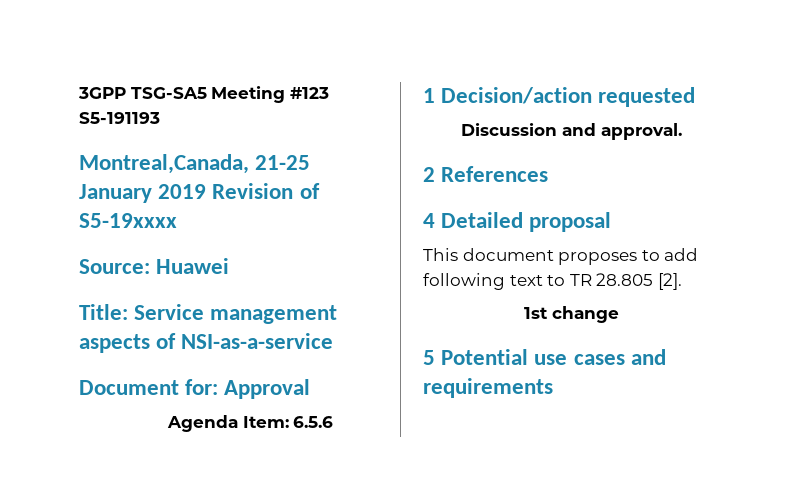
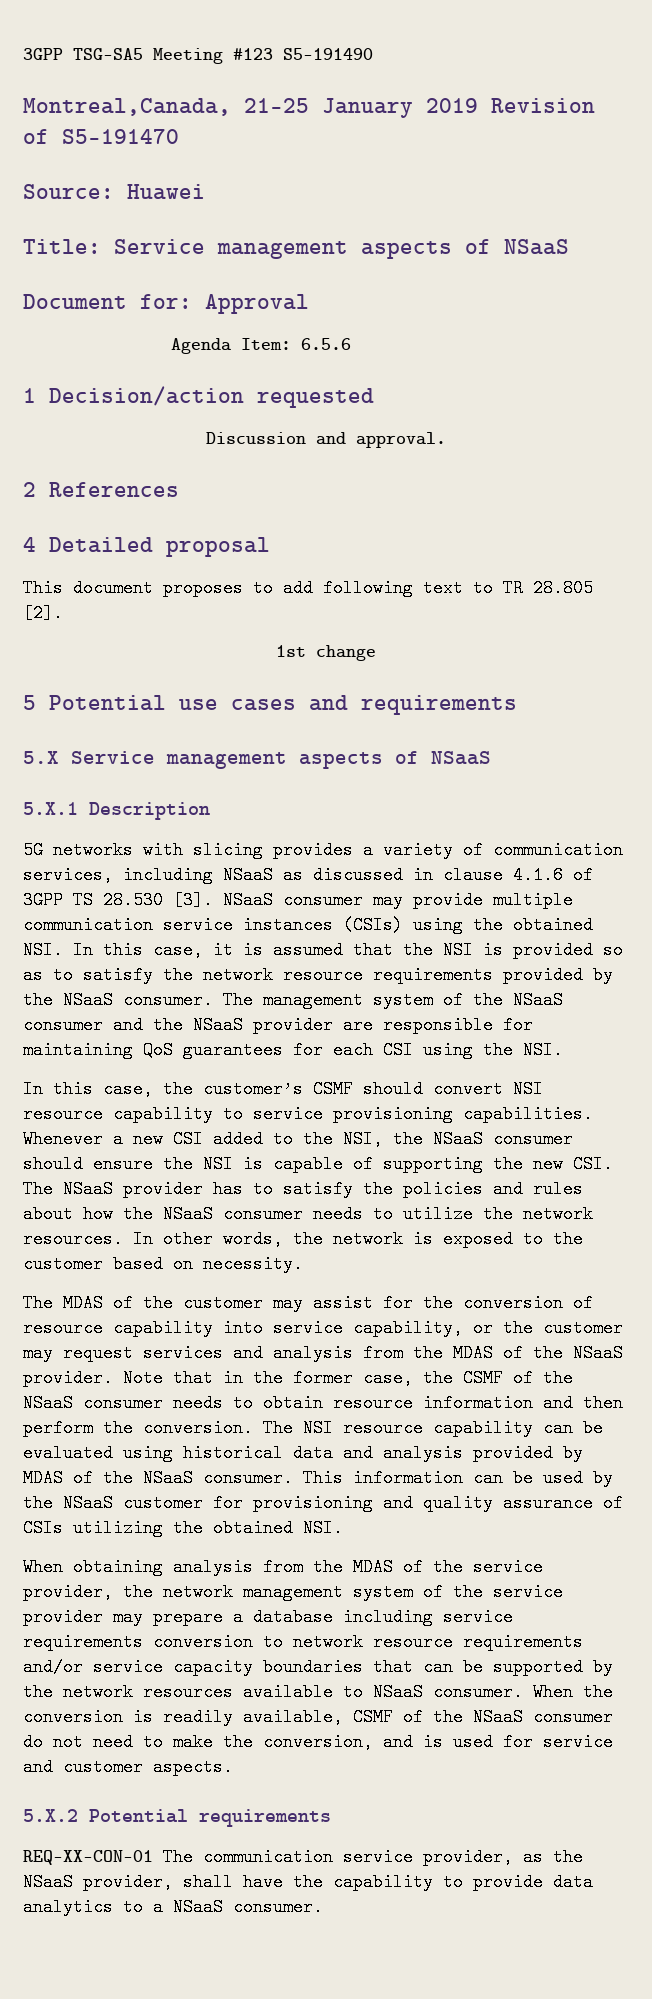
[79,112,160,124] S5-191193 -> [283,48,373,60] S5-191490
[79,213,177,228] S5-19xxxx -> [62,129,179,144] S5-191470
[181,333,334,349] NSI-as-a-service -> [504,239,569,255] NSaaS
(553, 388) none -> [23,751,491,769] [23,802,210,820] [23,841,623,859] [23,866,593,884] [23,891,573,909] [23,916,593,934] [23,941,623,959] [23,966,613,984] [23,991,563,1009] [23,1016,533,1034] [23,1041,563,1059] [23,1080,543,1098] [23,1105,593,1123] [23,1130,573,1148] [23,1155,613,1173] [23,1180,583,1198] [23,1205,593,1223] [23,1230,583,1248] [23,1255,303,1273] [23,1294,593,1312] [23,1319,623,1337] [23,1344,623,1362] [23,1369,573,1387] [23,1394,623,1412] [23,1419,603,1437] [23,1444,583,1462] [23,1469,613,1487] [23,1494,623,1512] [23,1519,343,1537] [23,1558,543,1576] [23,1583,563,1601] [23,1608,513,1626] [23,1633,583,1651] [23,1658,613,1676] [23,1683,613,1701] [23,1708,613,1726] [23,1733,613,1751] [23,1758,233,1776] [23,1809,331,1827] [23,1848,583,1866] [23,1873,593,1891] [23,1898,323,1916] // 5.X Service management aspects of NSaaS // 5.X.1 Description // 5G networks with slicing provides a variety of communication services, including NSaaS as discussed in clause 4.1.6 of 3GPP TS 28.530 [3]. NSaaS consumer may provide multiple communication service instances (CSIs) using the obtained NSI. In this case, it is assumed that the NSI is provided so as to satisfy the network resource requirements provided by the NSaaS consumer. The management system of the NSaaS consumer and the NSaaS provider are responsible for maintaining QoS guarantees for each CSI using the NSI. // In this case, the customer’s CSMF should convert NSI resource capability to service provisioning capabilities. Whenever a new CSI added to the NSI, the NSaaS consumer should ensure the NSI is capable of supporting the new CSI. The NSaaS provider has to satisfy the policies and rules about how the NSaaS consumer needs to utilize the network resources. In other words, the network is exposed to the customer based on necessity. // The MDAS of the customer may assist for the conversion of resource capability into service capability, or the customer may request services and analysis from the MDAS of the NSaaS provider. Note that in the former case, the CSMF of the NSaaS consumer needs to obtain resource information and then perform the conversion. The NSI resource capability can be evaluated using historical data and analysis provided by MDAS of the NSaaS consumer. This information can be used by the NSaaS customer for provisioning and quality assurance of CSIs utilizing the obtained NSI. // When obtaining analysis from the MDAS of the service provider, the network management system of the service provider may prepare a database including service requirements conversion to network resource requirements and/or service capacity boundaries that can be supported by the network resources available to NSaaS consumer. When the conversion is readily available, CSMF of the NSaaS consumer do not need to make the conversion, and is used for service and customer aspects. // 5.X.2 Potential requirements // REQ-XX-CON-01 The communication service provider, as the NSaaS provider, shall have the capability to provide data analytics to a NSaaS consumer.

